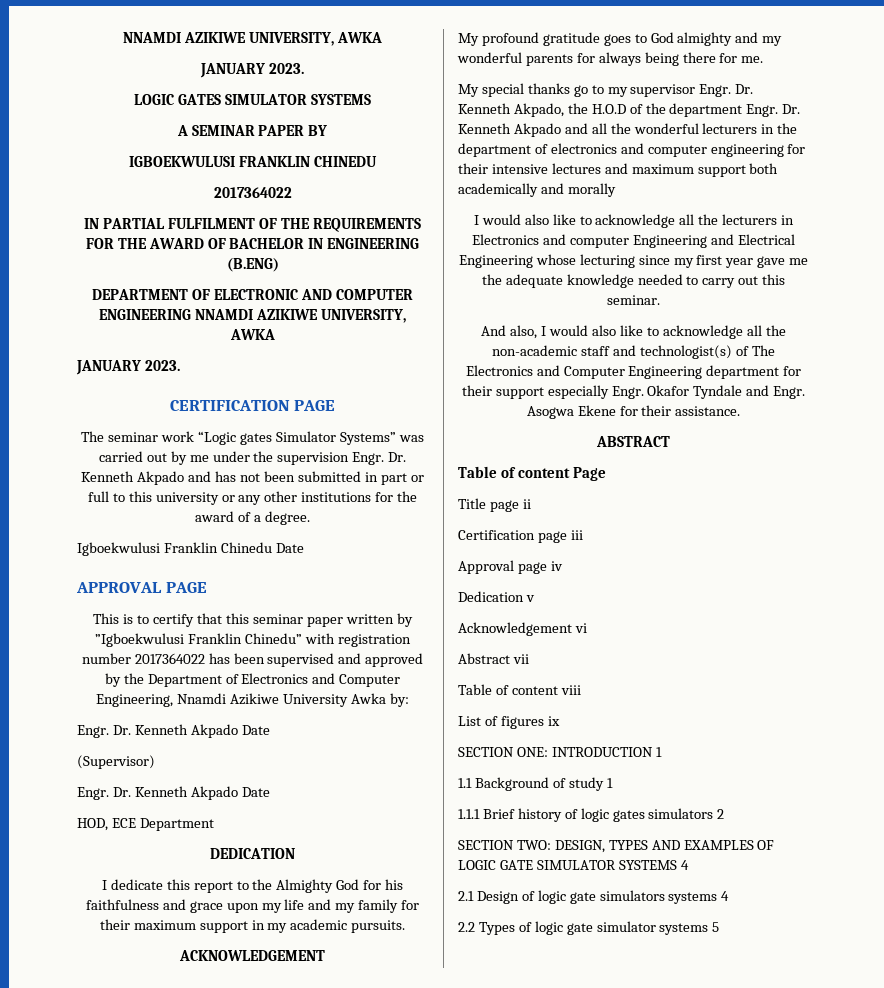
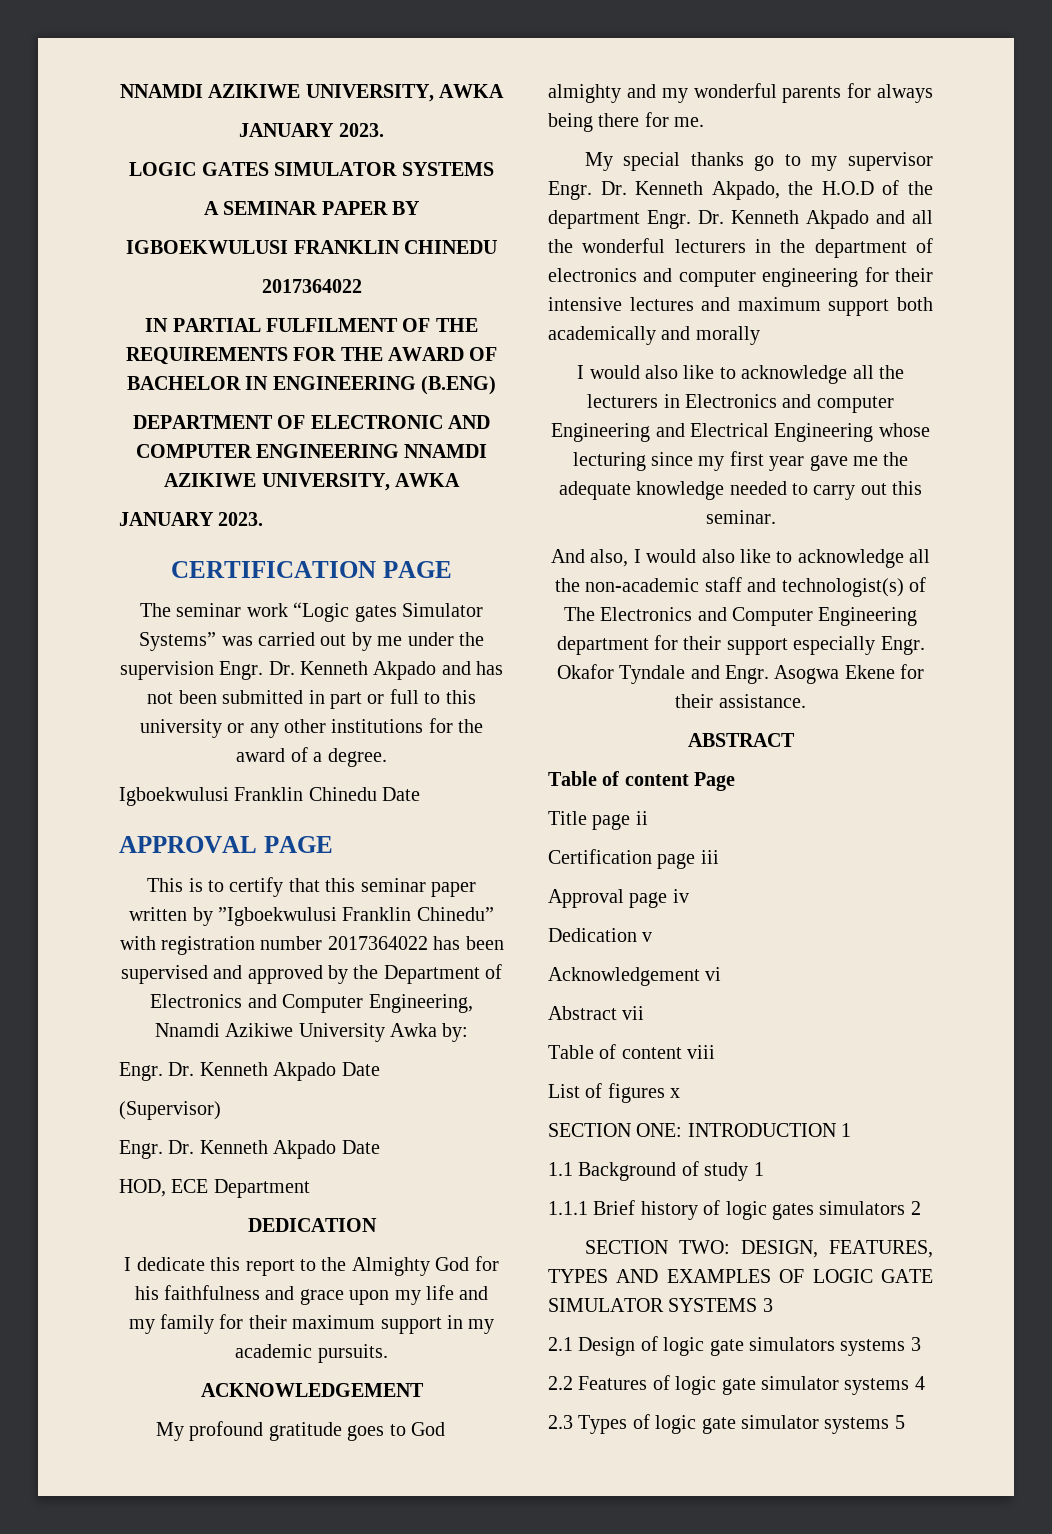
[547,716,560,726] ix -> [670,1088,681,1098] x
(605, 846) none -> [829,1240,933,1258] FEATURES,
[680,860,689,870] 4 -> [762,1298,773,1312] 3
[721,891,730,901] [458,922,475,932] 4 // 2.2 -> [910,1337,921,1351] [548,1375,925,1395] [548,1415,573,1429] 3 // 2.2 Features of logic gate simulator systems 4 // 2.3

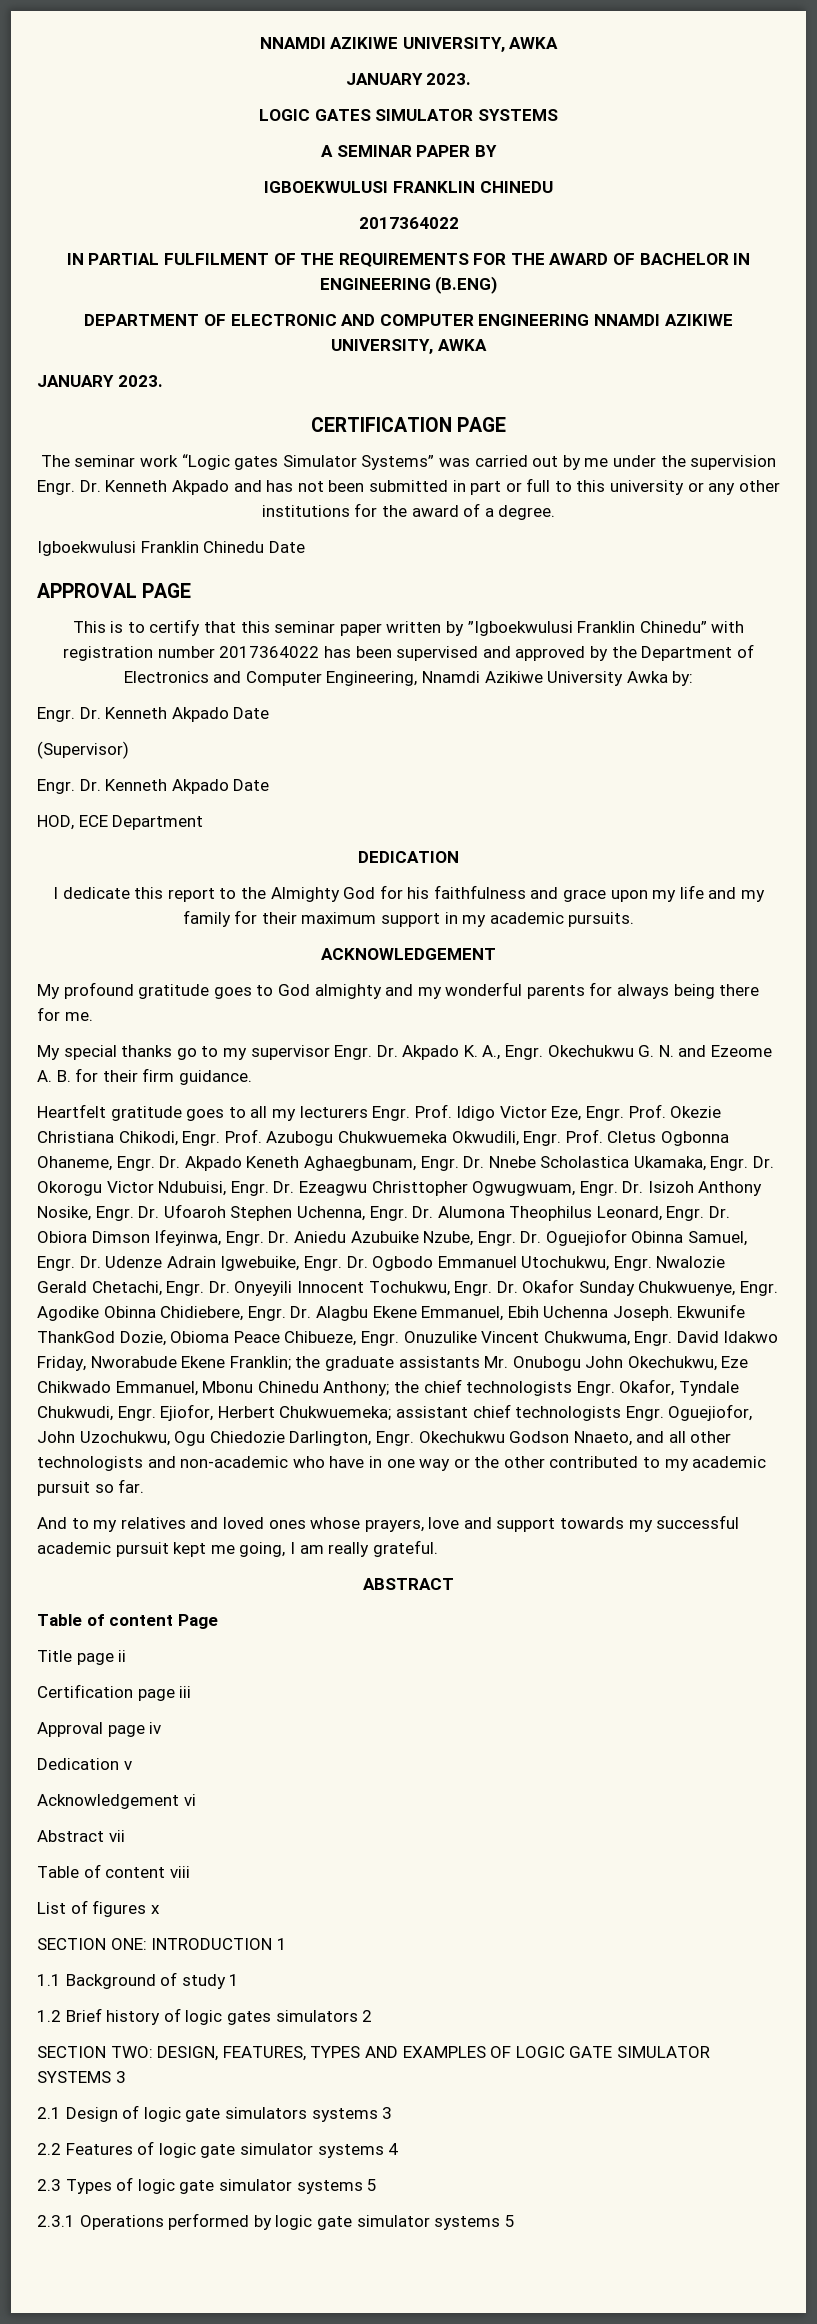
[635,180,933,200] [548,210,933,229] [548,238,933,258] [548,267,933,287] [548,297,933,316] [548,326,760,345] [577,365,904,384] [587,394,894,413] [551,423,930,442] [572,451,909,471] [558,481,923,500] [705,510,776,524] [550,549,931,568] [555,577,926,597] [563,607,918,626] [556,635,925,655] [556,664,925,684] [675,694,806,708] Kenneth Akpado, the H.O.D of the department Engr. Dr. Kenneth Akpado and all the wonderful lecturers in the department of electronics and computer engineering for their intensive lectures and maximum support both academically and morally // I would also like to acknowledge all the lecturers in Electronics and computer Engineering and Electrical Engineering whose lecturing since my first year gave me the adequate knowledge needed to carry out this seminar. // And also, I would also like to acknowledge all the non-academic staff and technologist(s) of The Electronics and Computer Engineering department for their support especially Engr. Okafor Tyndale and Engr. Asogwa Ekene for their assistance. -> [402,1045,773,1060] [37,1068,252,1085] [37,1104,722,1121] [37,1129,729,1146] [37,1156,775,1171] [37,1181,763,1196] [37,1204,731,1221] [37,1229,748,1246] [37,1256,726,1271] [37,1279,779,1296] [37,1304,746,1321] [37,1331,779,1346] [37,1356,749,1371] [37,1379,739,1396] [37,1404,753,1421] [37,1431,732,1446] [37,1456,767,1471] [37,1479,145,1496] [37,1515,740,1532] [37,1540,438,1557] Akpado K. A., Engr. Okechukwu G. N. and Ezeome A. B. for their firm guidance. // Heartfelt gratitude goes to all my lecturers Engr. Prof. Idigo Victor Eze, Engr. Prof. Okezie Christiana Chikodi, Engr. Prof. Azubogu Chukwuemeka Okwudili, Engr. Prof. Cletus Ogbonna Ohaneme, Engr. Dr. Akpado Keneth Aghaegbunam, Engr. Dr. Nnebe Scholastica Ukamaka, Engr. Dr. Okorogu Victor Ndubuisi, Engr. Dr. Ezeagwu Christtopher Ogwugwuam, Engr. Dr. Isizoh Anthony Nosike, Engr. Dr. Ufoaroh Stephen Uchenna, Engr. Dr. Alumona Theophilus Leonard, Engr. Dr. Obiora Dimson Ifeyinwa, Engr. Dr. Aniedu Azubuike Nzube, Engr. Dr. Oguejiofor Obinna Samuel, Engr. Dr. Udenze Adrain Igwebuike, Engr. Dr. Ogbodo Emmanuel Utochukwu, Engr. Nwalozie Gerald Chetachi, Engr. Dr. Onyeyili Innocent Tochukwu, Engr. Dr. Okafor Sunday Chukwuenye, Engr. Agodike Obinna Chidiebere, Engr. Dr. Alagbu Ekene Emmanuel, Ebih Uchenna Joseph. Ekwunife ThankGod Dozie, Obioma Peace Chibueze, Engr. Onuzulike Vincent Chukwuma, Engr. David Idakwo Friday, Nworabude Ekene Franklin; the graduate assistants Mr. Onubogu John Okechukwu, Eze Chikwado Emmanuel, Mbonu Chinedu Anthony; the chief technologists Engr. Okafor, Tyndale Chukwudi, Engr. Ejiofor, Herbert Chukwuemeka; assistant chief technologists Engr. Oguejiofor, John Uzochukwu, Ogu Chiedozie Darlington, Engr. Okechukwu Godson Nnaeto, and all other technologists and non-academic who have in one way or the other contributed to my academic pursuit so far. // And to my relatives and loved ones whose prayers, love and support towards my successful academic pursuit kept me going, I am really grateful.
[548,1201,588,1215] 1.1.1 -> [37,2010,61,2022] 1.2
(905, 1422) none -> [37,2213,515,2230] // 2.3.1 Operations performed by logic gate simulator systems 5

